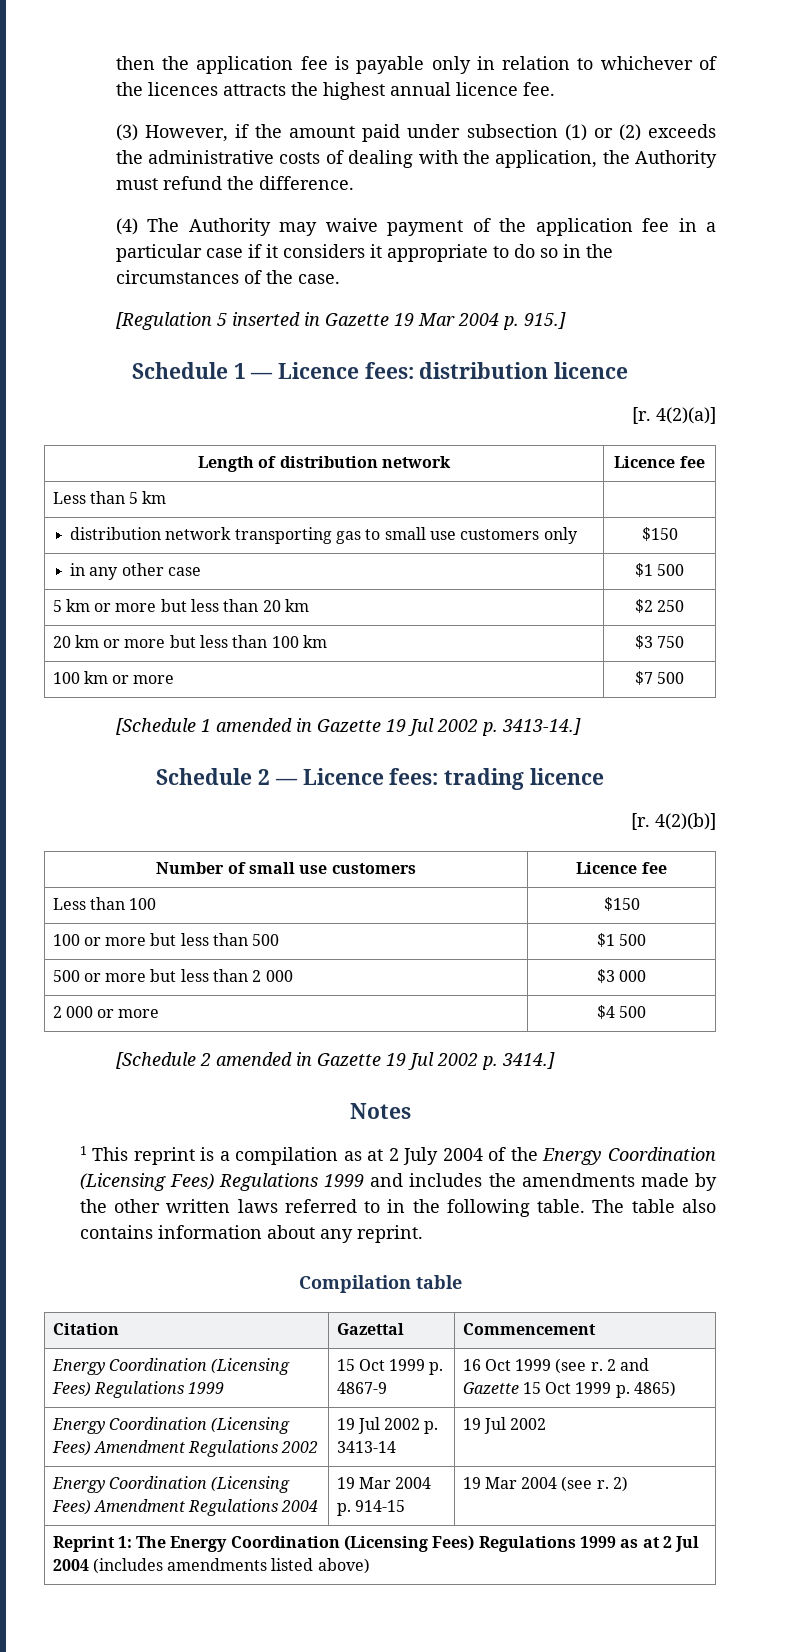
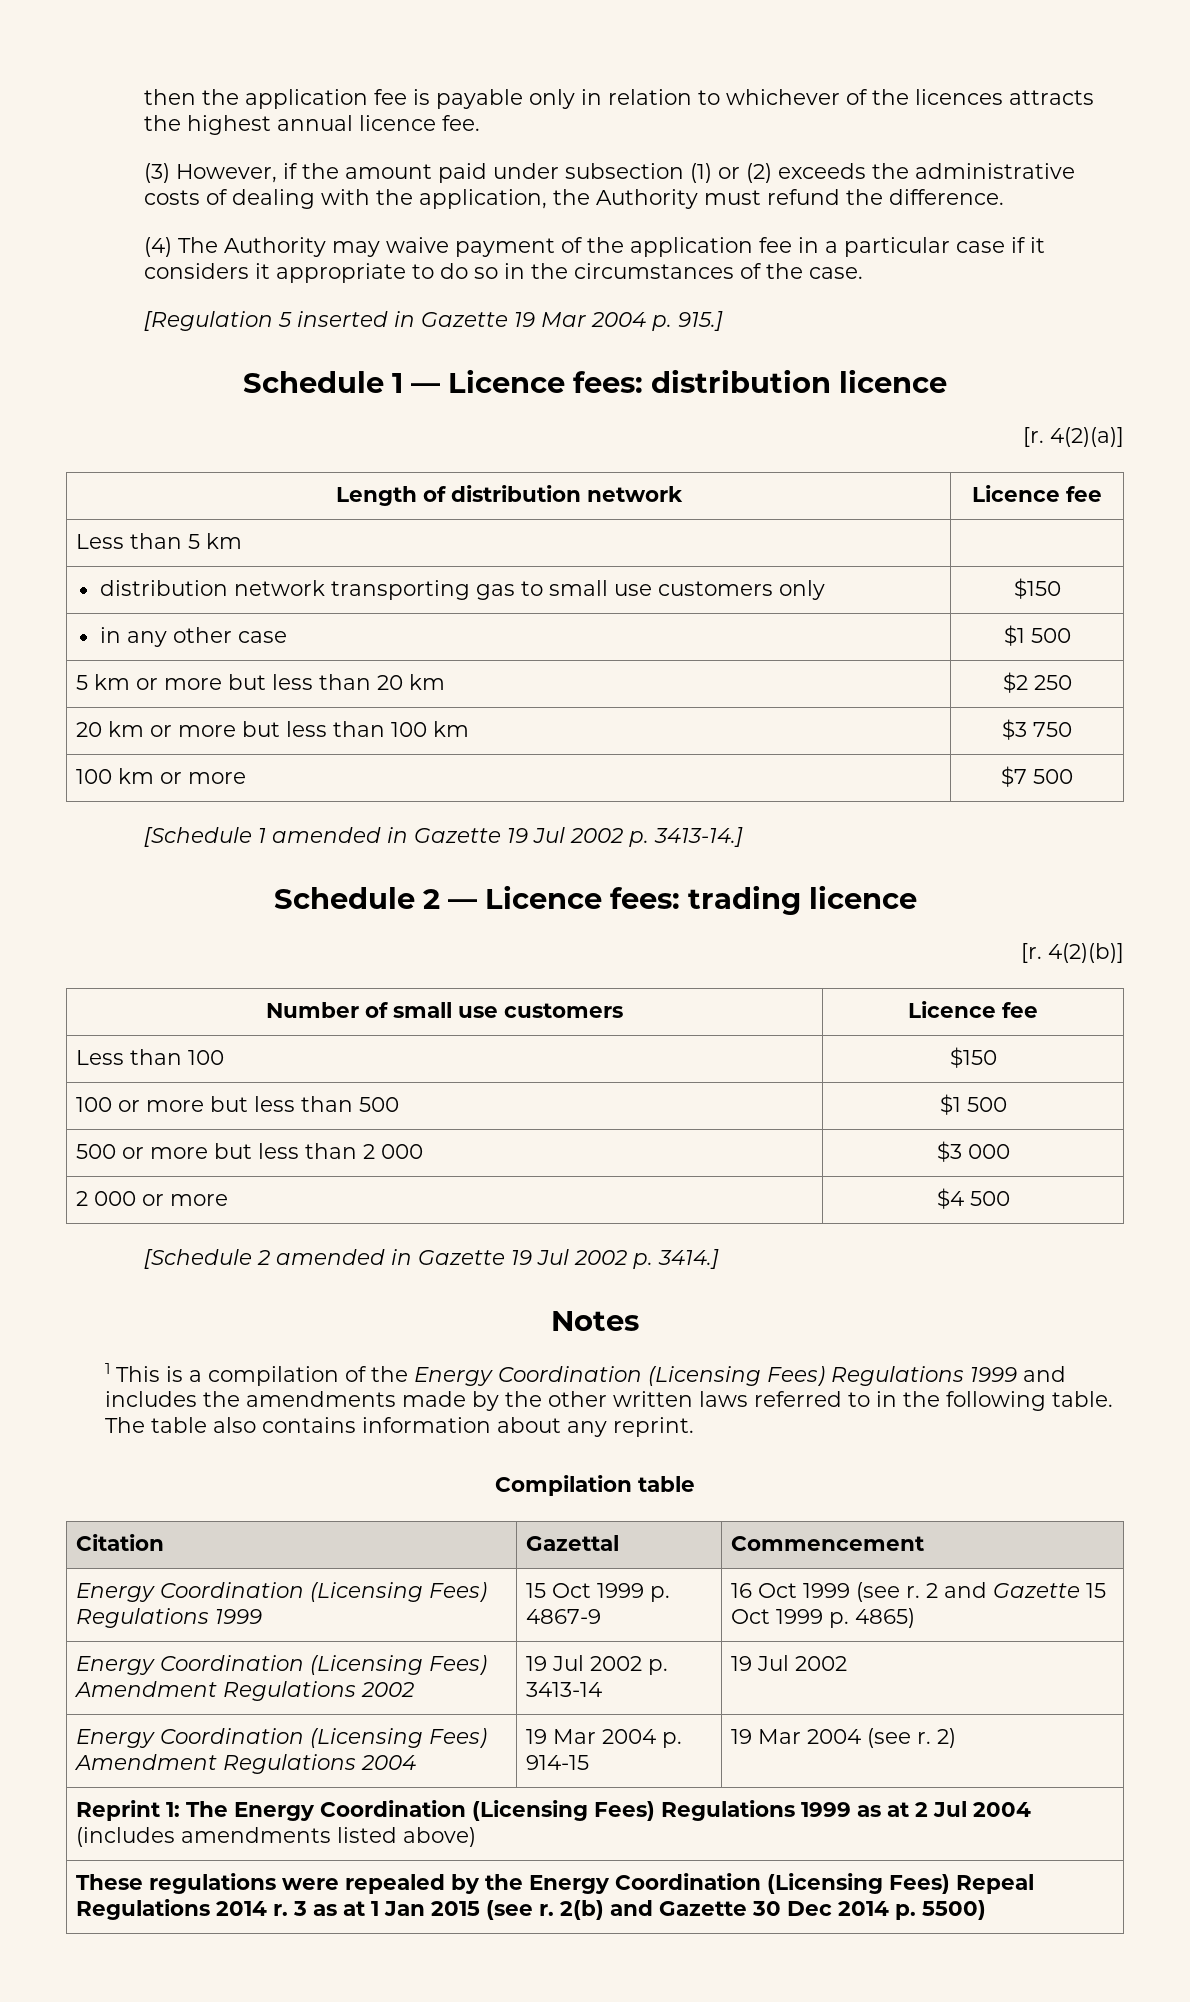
[133,1147,195,1165] reprint -> (160, 1374) none
[343,1147,483,1165] as at 2 July 2004 -> (339, 1376) none
(370, 1566) none -> [76,1873,1035,1894] [76,1899,987,1920] // These regulations were repealed by the Energy Coordination (Licensing Fees) Repeal Regulations 2014 r. 3 as at 1 Jan 2015 (see r. 2(b) and Gazette 30 Dec 2014 p. 5500)

